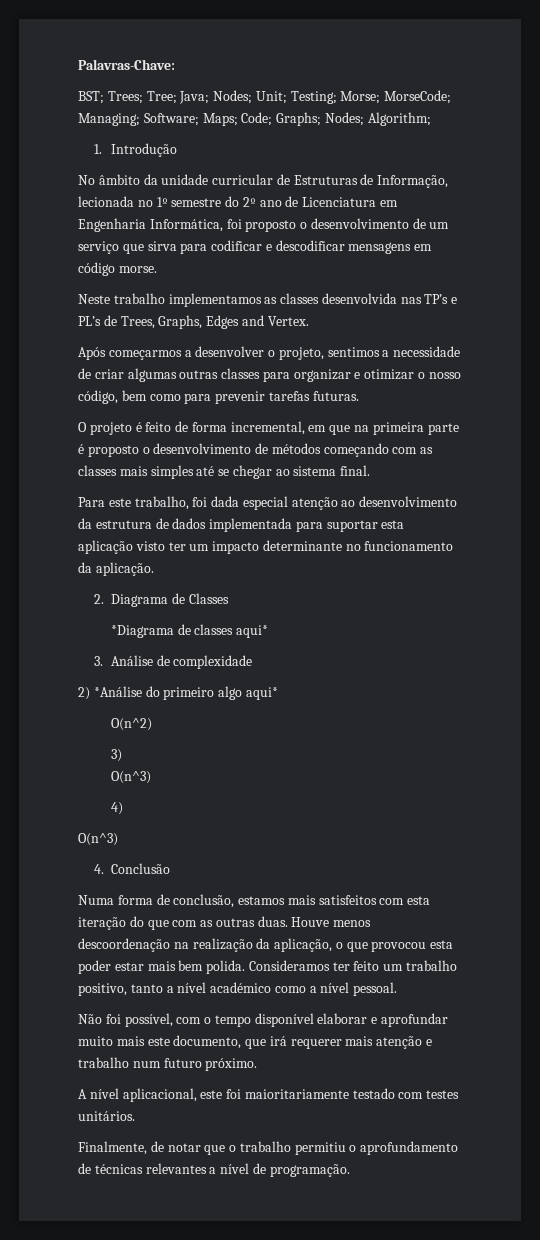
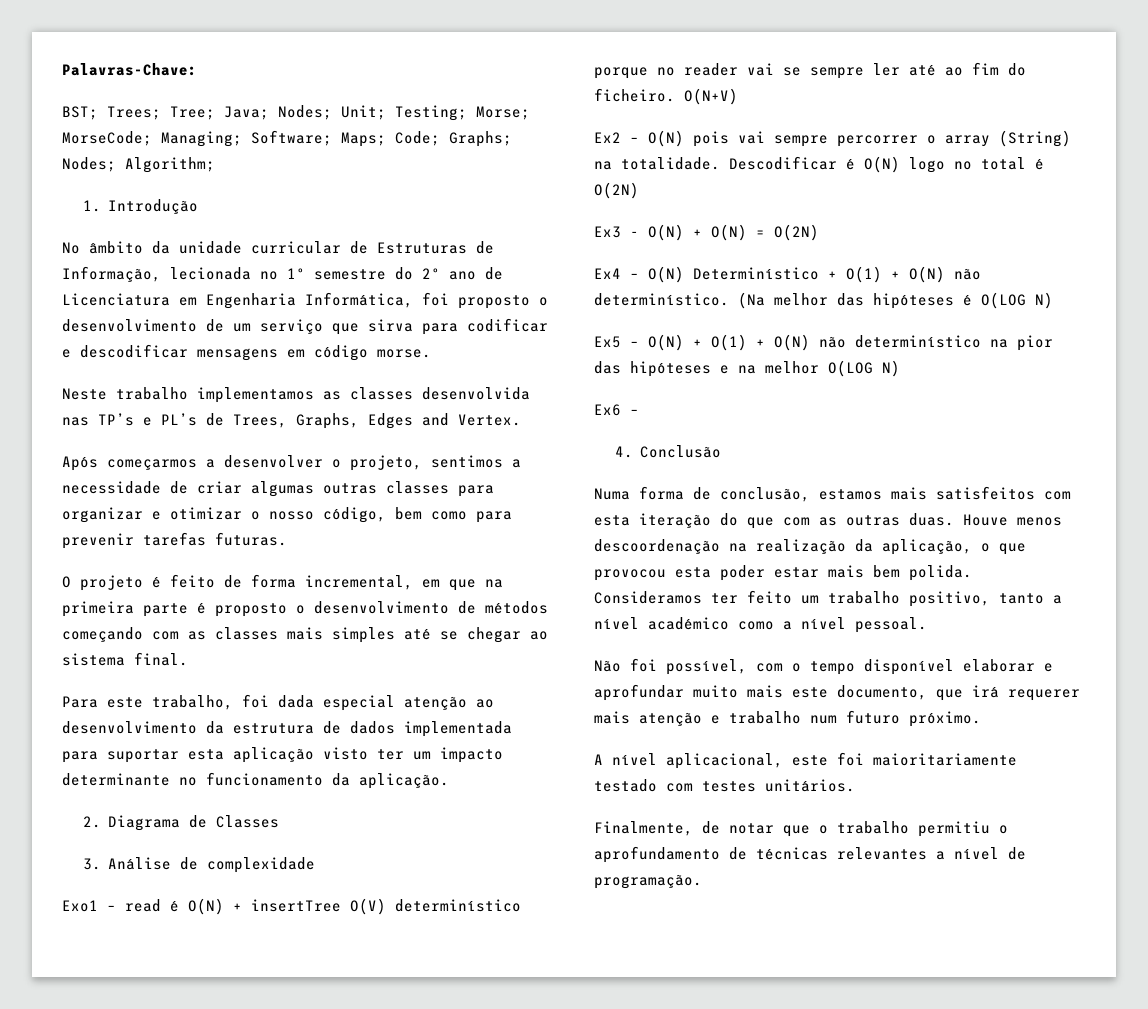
[110,624,269,638] // *Diagrama de classes aqui* -> (280, 821) none
[78,686,278,700] [110,718,152,731] [110,749,122,762] [110,771,151,784] [110,802,123,815] [78,833,118,846] 2) *Análise do primeiro algo aqui* // O(n^2) // 3) // O(n^3) // 4) // O(n^3) -> [62,898,521,915] [594,62,1026,79] [594,88,738,105] [594,130,1071,147] [594,156,1044,173] [594,182,639,199] [594,224,819,241] [594,266,981,283] [594,292,1053,309] [594,334,1053,351] [594,360,900,377] [594,404,639,416] Exo1 – read é O(N) + insertTree O(V) determinístico porque no reader vai se sempre ler até ao fim do ficheiro. O(N+V) // Ex2 – O(N) pois vai sempre percorrer o array (String) na totalidade. Descodificar é O(N) logo no total é O(2N) // Ex3 - O(N) + O(N) = O(2N) // Ex4 – O(N) Determinístico + O(1) + O(N) não determinístico. (Na melhor das hipóteses é O(LOG N) // Ex5 – O(N) + O(1) + O(N) não determinístico na pior das hipóteses e na melhor O(LOG N) // Ex6 –

